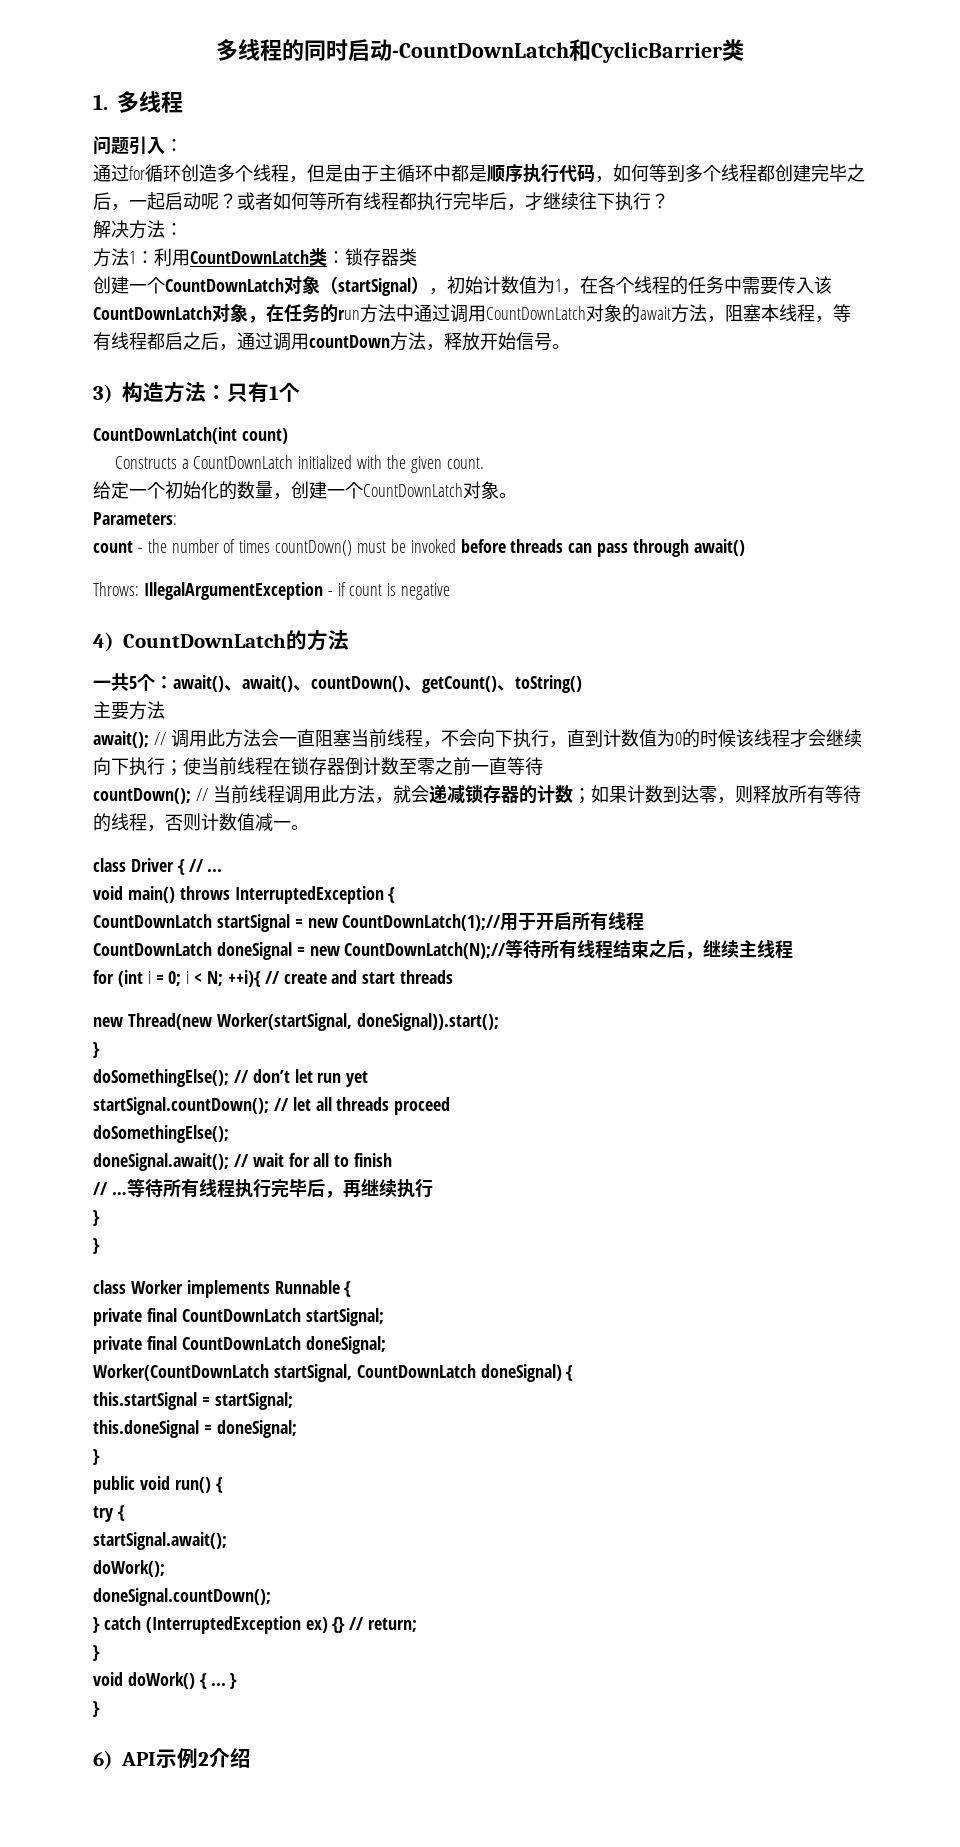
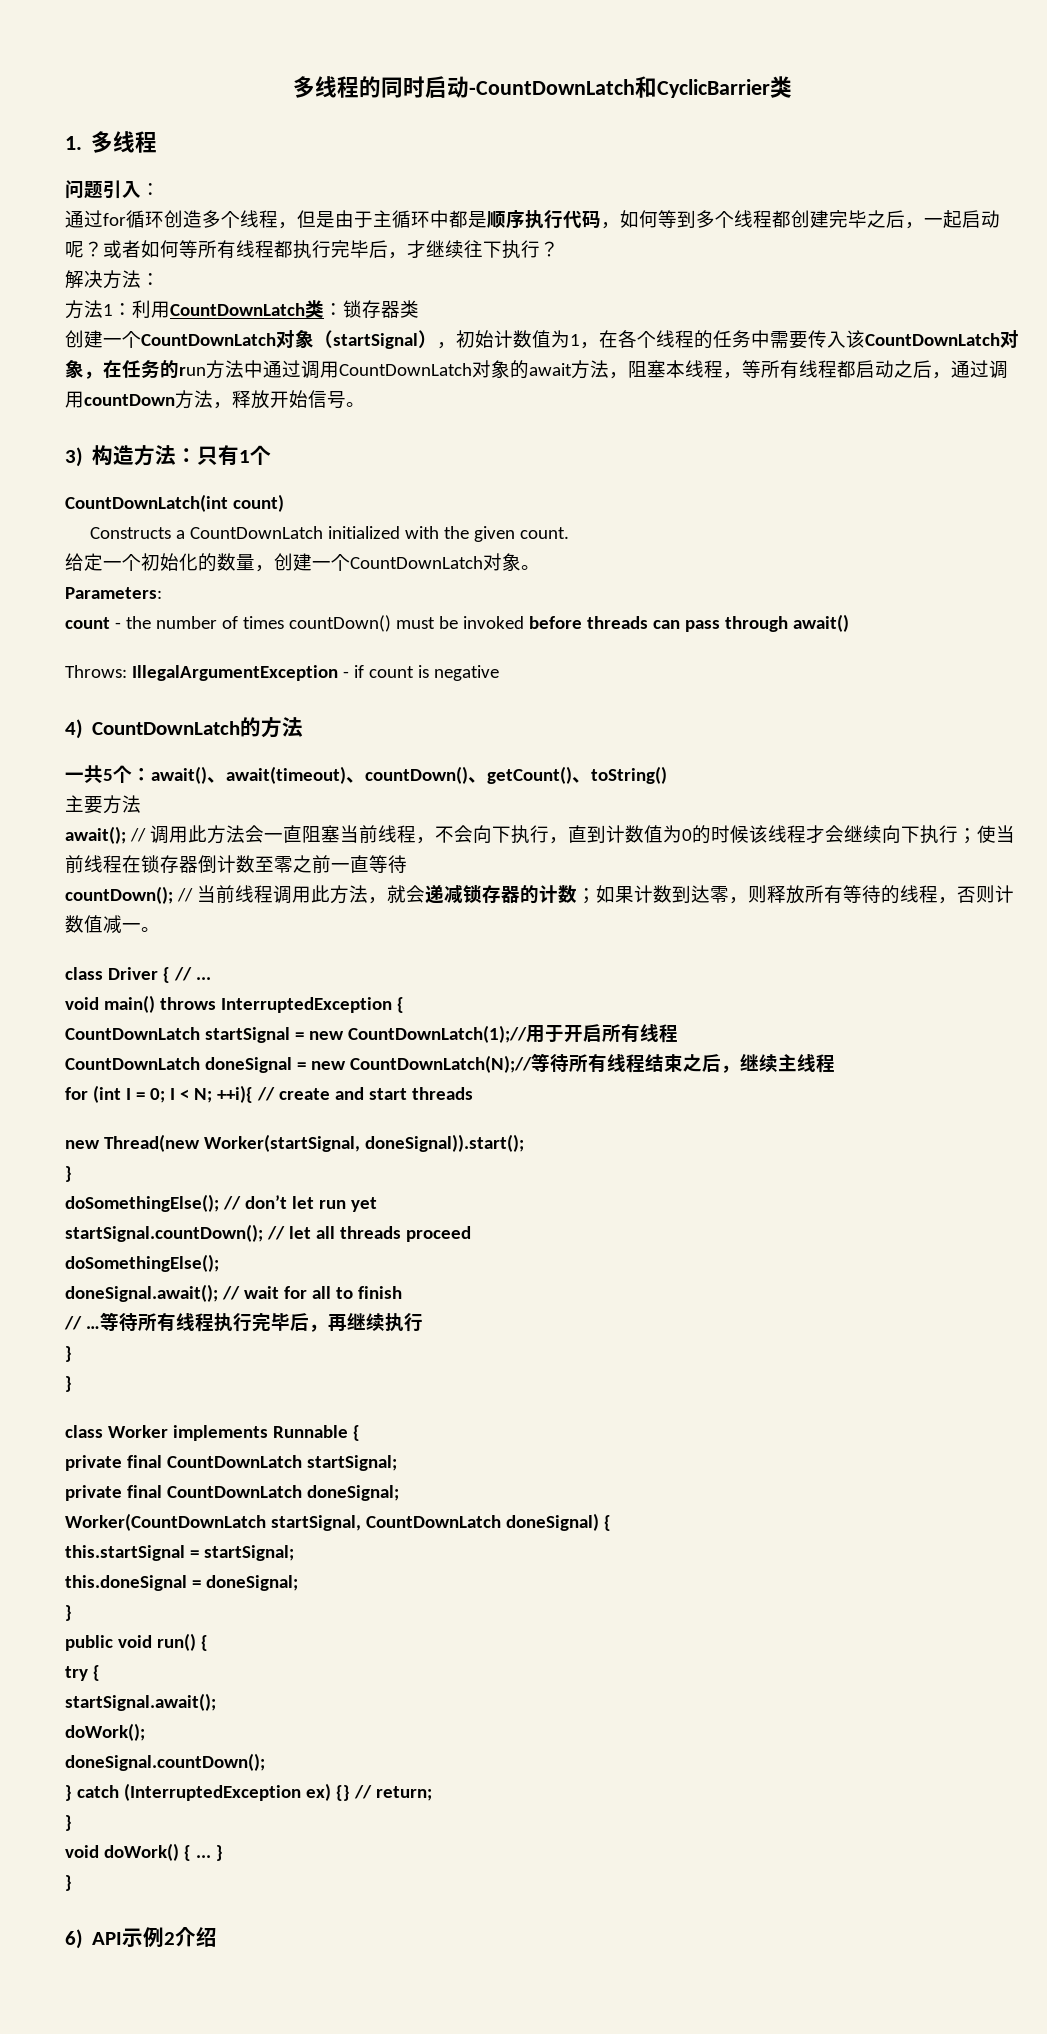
(851, 313) none -> [761,360,780,378] 所
(183, 341) none -> [875,360,894,378] 动
[242,675,293,692] await() -> [226,766,346,784] await(timeout)
[147,971,151,984] i -> [125,1088,131,1100] I
[186,971,190,984] i -> [169,1088,175,1100] I

